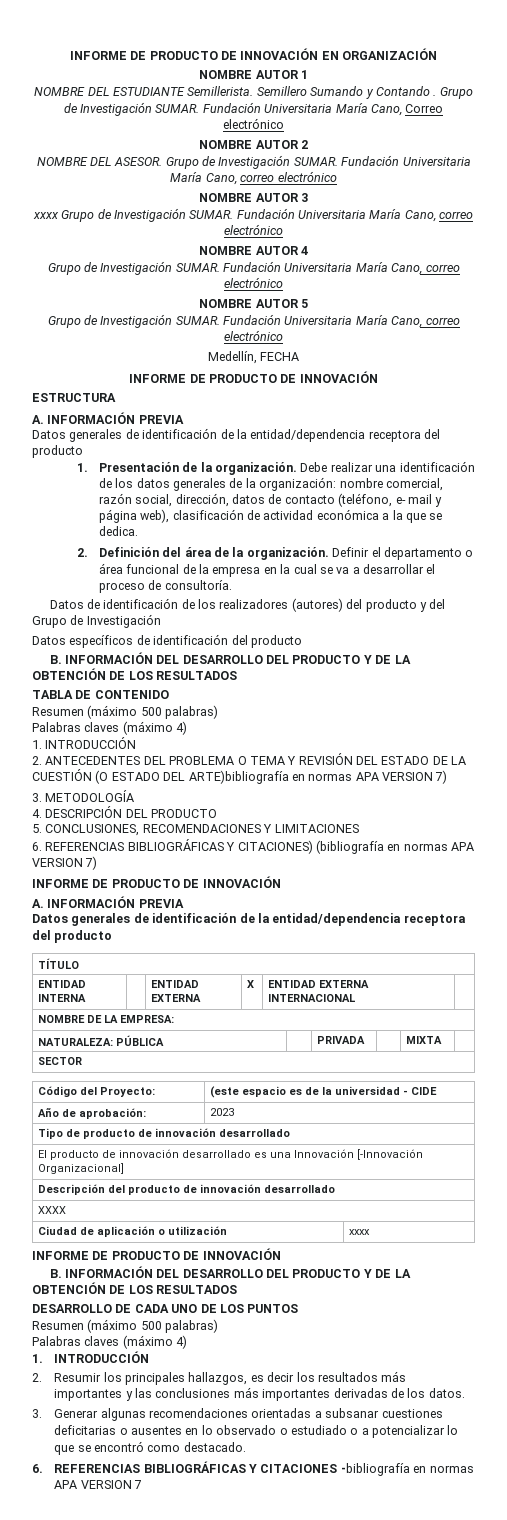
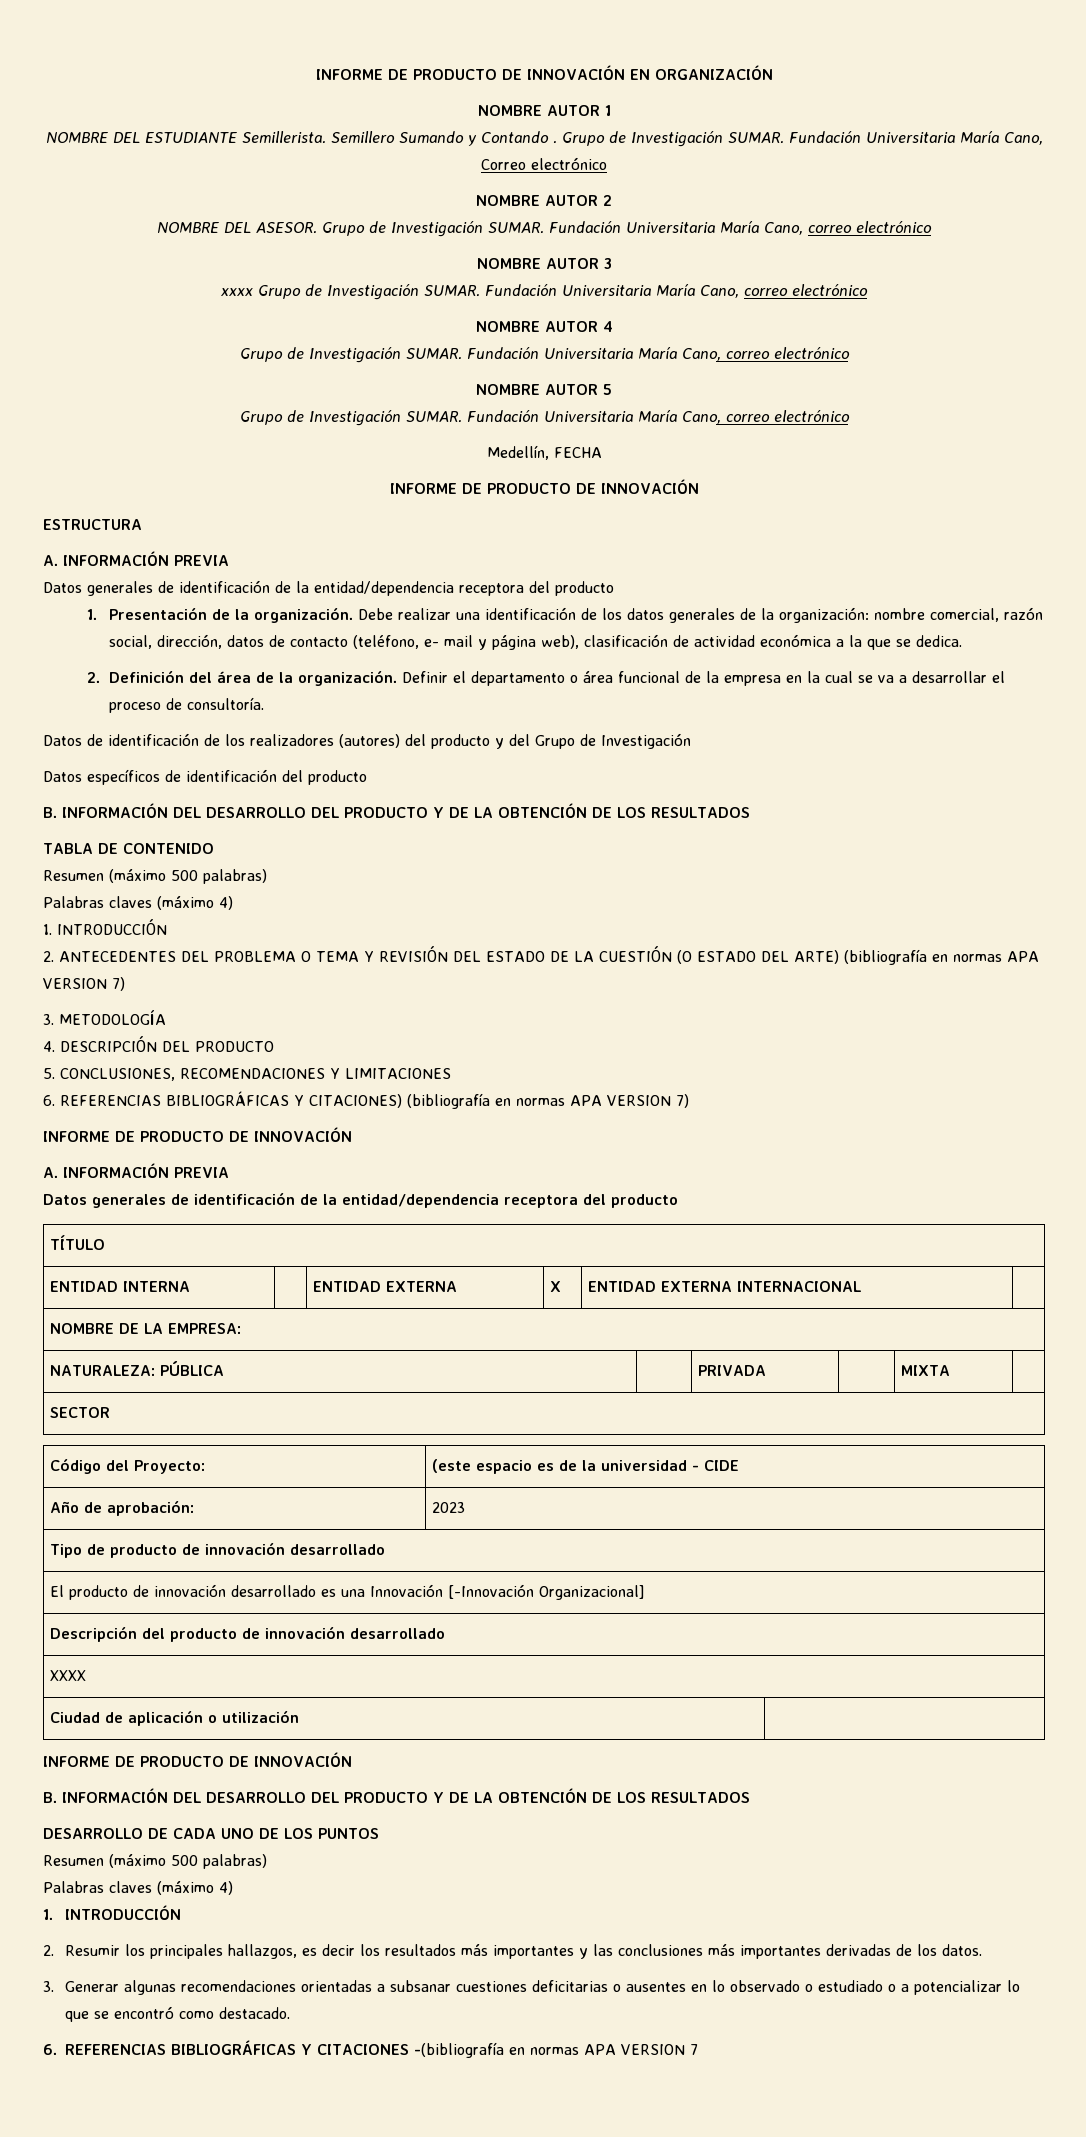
[188,770,289,784] ARTE)bibliografía -> [793,949,927,965] ARTE) (bibliografía
[349,1229,371,1235] xxxx -> (299, 1717) none
[340,1463,410,1476] -bibliografía -> [414,2042,505,2058] -(bibliografía

